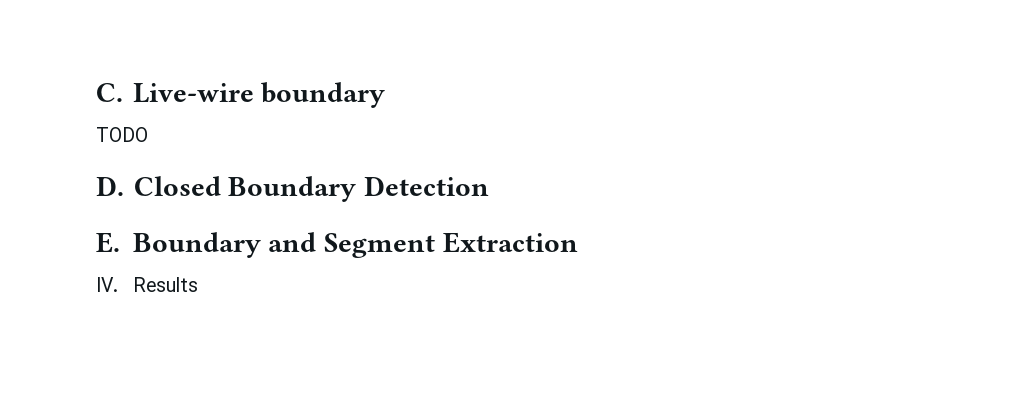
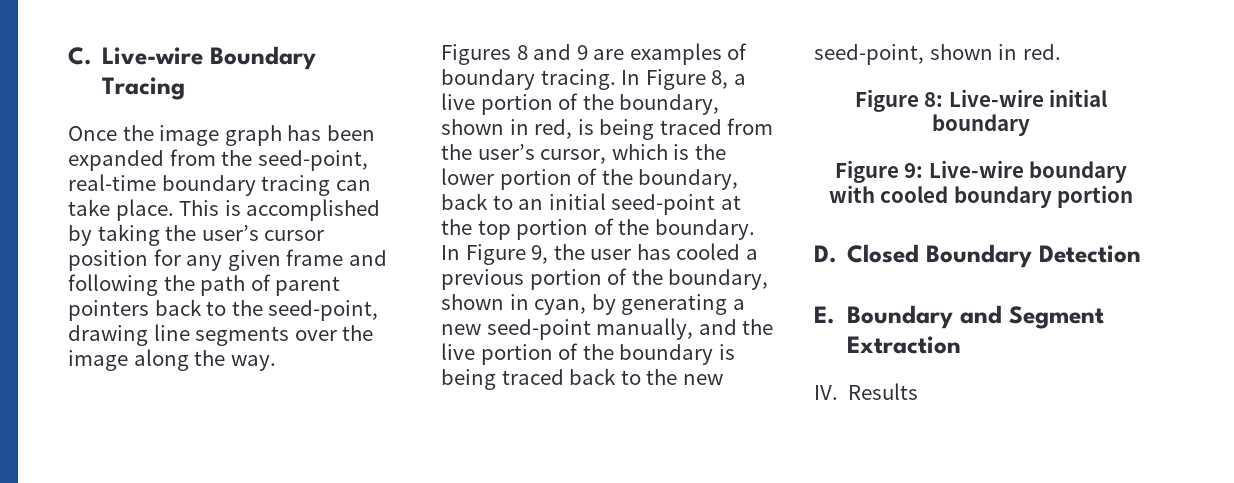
[261,82,386,108] [96,127,148,142] boundary // TODO -> [210,46,317,70] [102,77,186,100] [68,125,375,146] [68,149,368,171] [68,174,371,196] [68,199,381,221] [68,224,325,246] [68,249,387,271] [68,274,341,296] [68,299,379,321] [68,324,374,346] [68,349,276,371] [441,43,748,65] [441,69,746,90] [441,93,720,115] [441,118,774,140] [441,144,726,164] [441,168,739,190] [441,193,741,215] [441,218,755,240] [441,243,758,265] [441,268,769,290] [441,294,745,315] [441,318,774,340] [441,343,735,365] [441,368,723,390] [814,44,1061,65] [854,89,1108,112] [932,114,1030,136] [834,160,1128,183] [828,185,1134,208] Boundary Tracing // Once the image graph has been expanded from the seed-point, real-time boundary tracing can take place. This is accomplished by taking the user’s cursor position for any given frame and following the path of parent pointers back to the seed-point, drawing line segments over the image along the way. // Figures 8 and 9 are examples of boundary tracing. In Figure 8, a live portion of the boundary, shown in red, is being traced from the user’s cursor, which is the lower portion of the boundary, back to an initial seed-point at the top portion of the boundary. In Figure 9, the user has cooled a previous portion of the boundary, shown in cyan, by generating a new seed-point manually, and the live portion of the boundary is being traced back to the new seed-point, shown in red. // Figure 8: Live-wire initial boundary // Figure 9: Live-wire boundary with cooled boundary portion

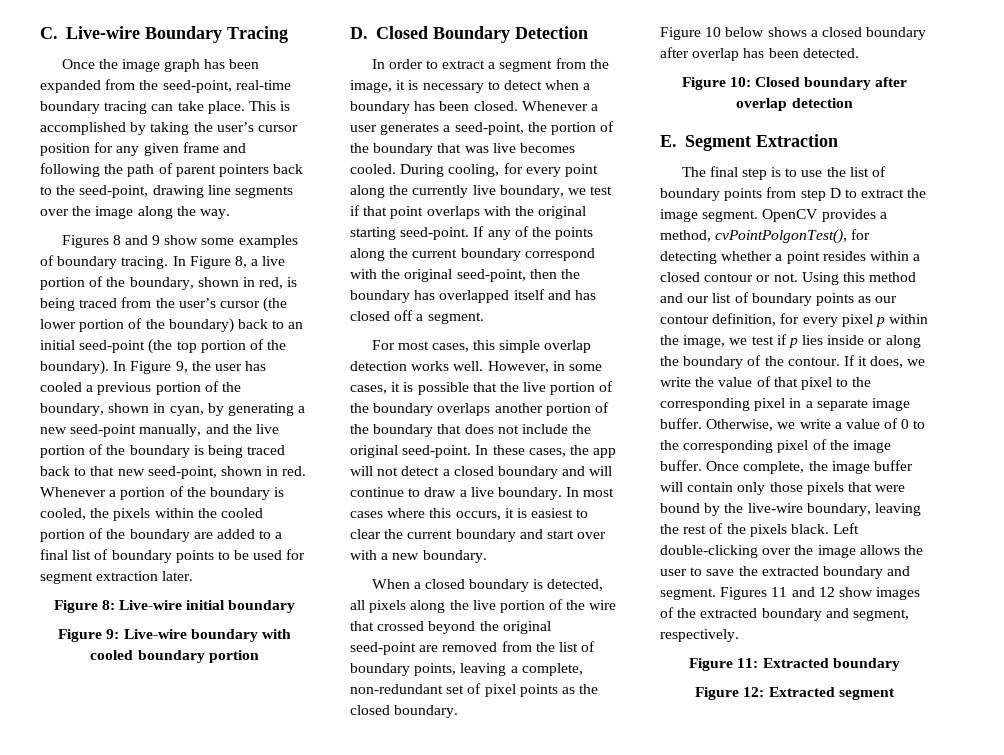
[593,49,625,60] are -> [164,235,235,245] show some
[540,144,726,164] cursor, which is the -> [219,297,288,312] cursor (the
[638,169,739,190] boundary, -> [168,318,234,333] boundary)
[720,195,741,210] [441,219,472,235] at the -> [148,339,173,354] (the
[654,219,755,240] boundary. -> [40,360,109,375] boundary).
[646,369,678,385] the -> [90,466,115,476] that
(1061, 52) none -> [40,486,285,500] [40,508,263,521] [40,528,283,542] [40,549,306,563] [40,571,194,584] Whenever a portion of the boundary is cooled, the pixels within the cooled portion of the boundary are added to a final list of boundary points to be used for segment extraction later.
(1142, 254) none -> [371,58,609,72] [350,80,591,93] [350,101,598,114] [350,121,615,135] [350,143,575,156] [350,163,598,177] [350,185,613,198] [350,205,587,219] [350,226,594,240] [350,248,595,261] [350,269,580,282] [350,289,596,303] [350,310,484,324] [371,340,592,353] [350,361,602,373] [350,381,614,395] [350,402,609,416] [350,424,592,437] [350,445,617,458] [350,466,613,479] [350,487,615,500] [350,508,589,520] [350,529,607,542] [350,550,487,563] [371,579,604,592] [350,599,617,613] [350,621,551,634] [350,641,596,655] [350,663,583,676] [350,683,599,697] [350,705,459,718] [660,27,927,40] [660,47,859,61] [681,77,908,90] [736,98,853,111] // In order to extract a segment from the image, it is necessary to detect when a boundary has been closed. Whenever a user generates a seed-point, the portion of the boundary that was live becomes cooled. During cooling, for every point along the currently live boundary, we test if that point overlaps with the original starting seed-point. If any of the points along the current boundary correspond with the original seed-point, then the boundary has overlapped itself and has closed off a segment. // For most cases, this simple overlap detection works well. However, in some cases, it is possible that the live portion of the boundary overlaps another portion of the boundary that does not include the original seed-point. In these cases, the app will not detect a closed boundary and will continue to draw a live boundary. In most cases where this occurs, it is easiest to clear the current boundary and start over with a new boundary. // When a closed boundary is detected, all pixels along the live portion of the wire that crossed beyond the original seed-point are removed from the list of boundary points, leaving a complete, non-redundant set of pixel points as the closed boundary. // Figure 10 below shows a closed boundary after overlap has been detected. // Figure 10: Closed boundary after overlap detection
[846,305,1002,329] Boundary and -> (677, 141) none
[814,383,919,400] IV. Results -> [681,166,887,180] [660,187,927,201] [660,209,887,222] [660,229,871,244] [660,251,921,264] [660,272,917,285] [660,292,898,306] [660,313,929,327] [660,334,921,348] [660,355,926,369] [660,376,872,390] [660,398,910,411] [660,418,926,431] [660,439,891,453] [660,460,913,474] [660,482,906,495] [660,503,921,516] [660,523,860,537] [660,545,923,558] [660,566,911,579] [660,587,921,600] [660,607,909,621] [660,629,739,642] [689,658,900,671] [695,687,895,700] The final step is to use the list of boundary points from step D to extract the image segment. OpenCV provides a method, cvPointPolgonTest(), for detecting whether a point resides within a closed contour or not. Using this method and our list of boundary points as our contour definition, for every pixel p within the image, we test if p lies inside or along the boundary of the contour. If it does, we write the value of that pixel to the corresponding pixel in a separate image buffer. Otherwise, we write a value of 0 to the corresponding pixel of the image buffer. Once complete, the image buffer will contain only those pixels that were bound by the live-wire boundary, leaving the rest of the pixels black. Left double-clicking over the image allows the user to save the extracted boundary and segment. Figures 11 and 12 show images of the extracted boundary and segment, respectively. // Figure 11: Extracted boundary // Figure 12: Extracted segment

